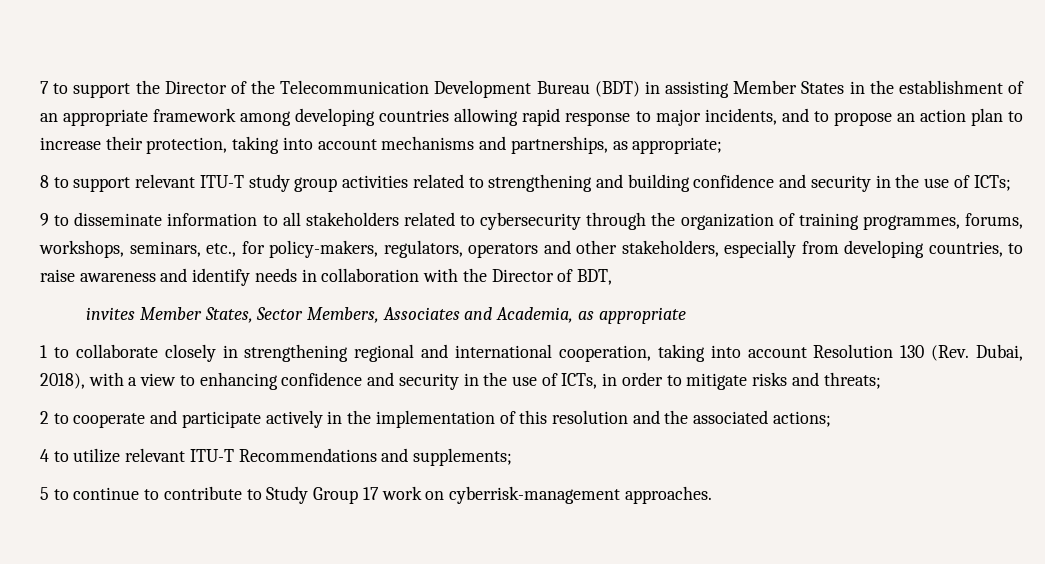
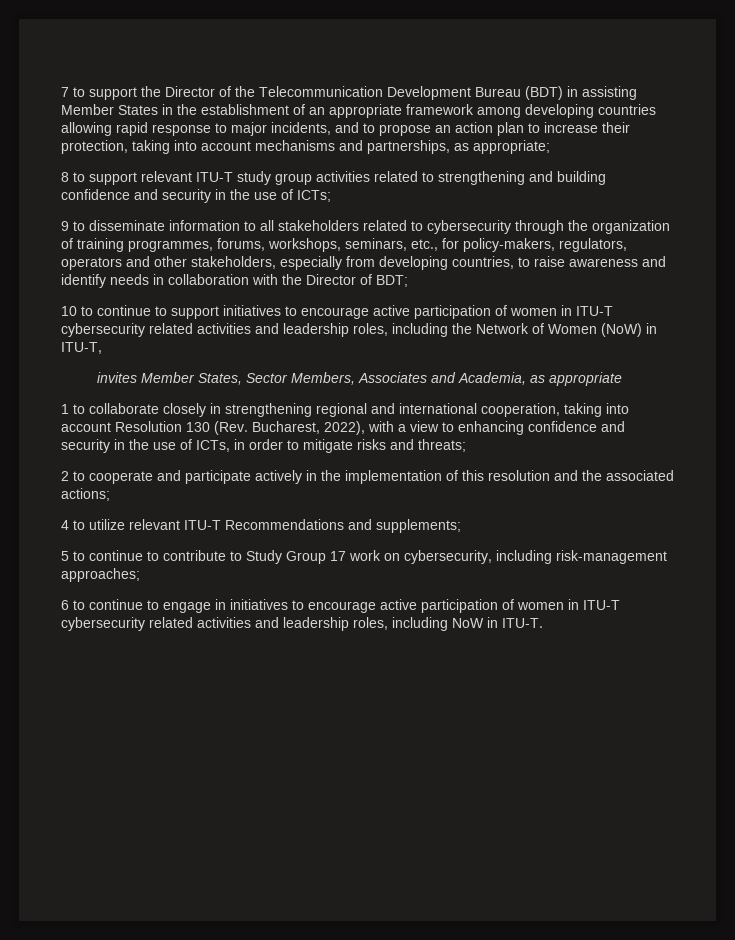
[576,269,612,285] BDT, -> [376,275,408,287] [61,305,613,319] [61,323,657,337] [61,342,102,354] BDT; // 10 to continue to support initiatives to encourage active participation of women in ITU-T cybersecurity related activities and leadership roles, including the Network of Women (NoW) in ITU-T,
[976,344,1023,361] [40,373,85,389] Dubai, 2018), -> [252,421,365,435] Bucharest, 2022),
[448,486,712,504] cyberrisk-management approaches. -> [404,550,667,564] [61,568,140,582] [61,599,620,613] [61,617,543,631] cybersecurity, including risk-management approaches; // 6 to continue to engage in initiatives to encourage active participation of women in ITU-T cybersecurity related activities and leadership roles, including NoW in ITU-T.

